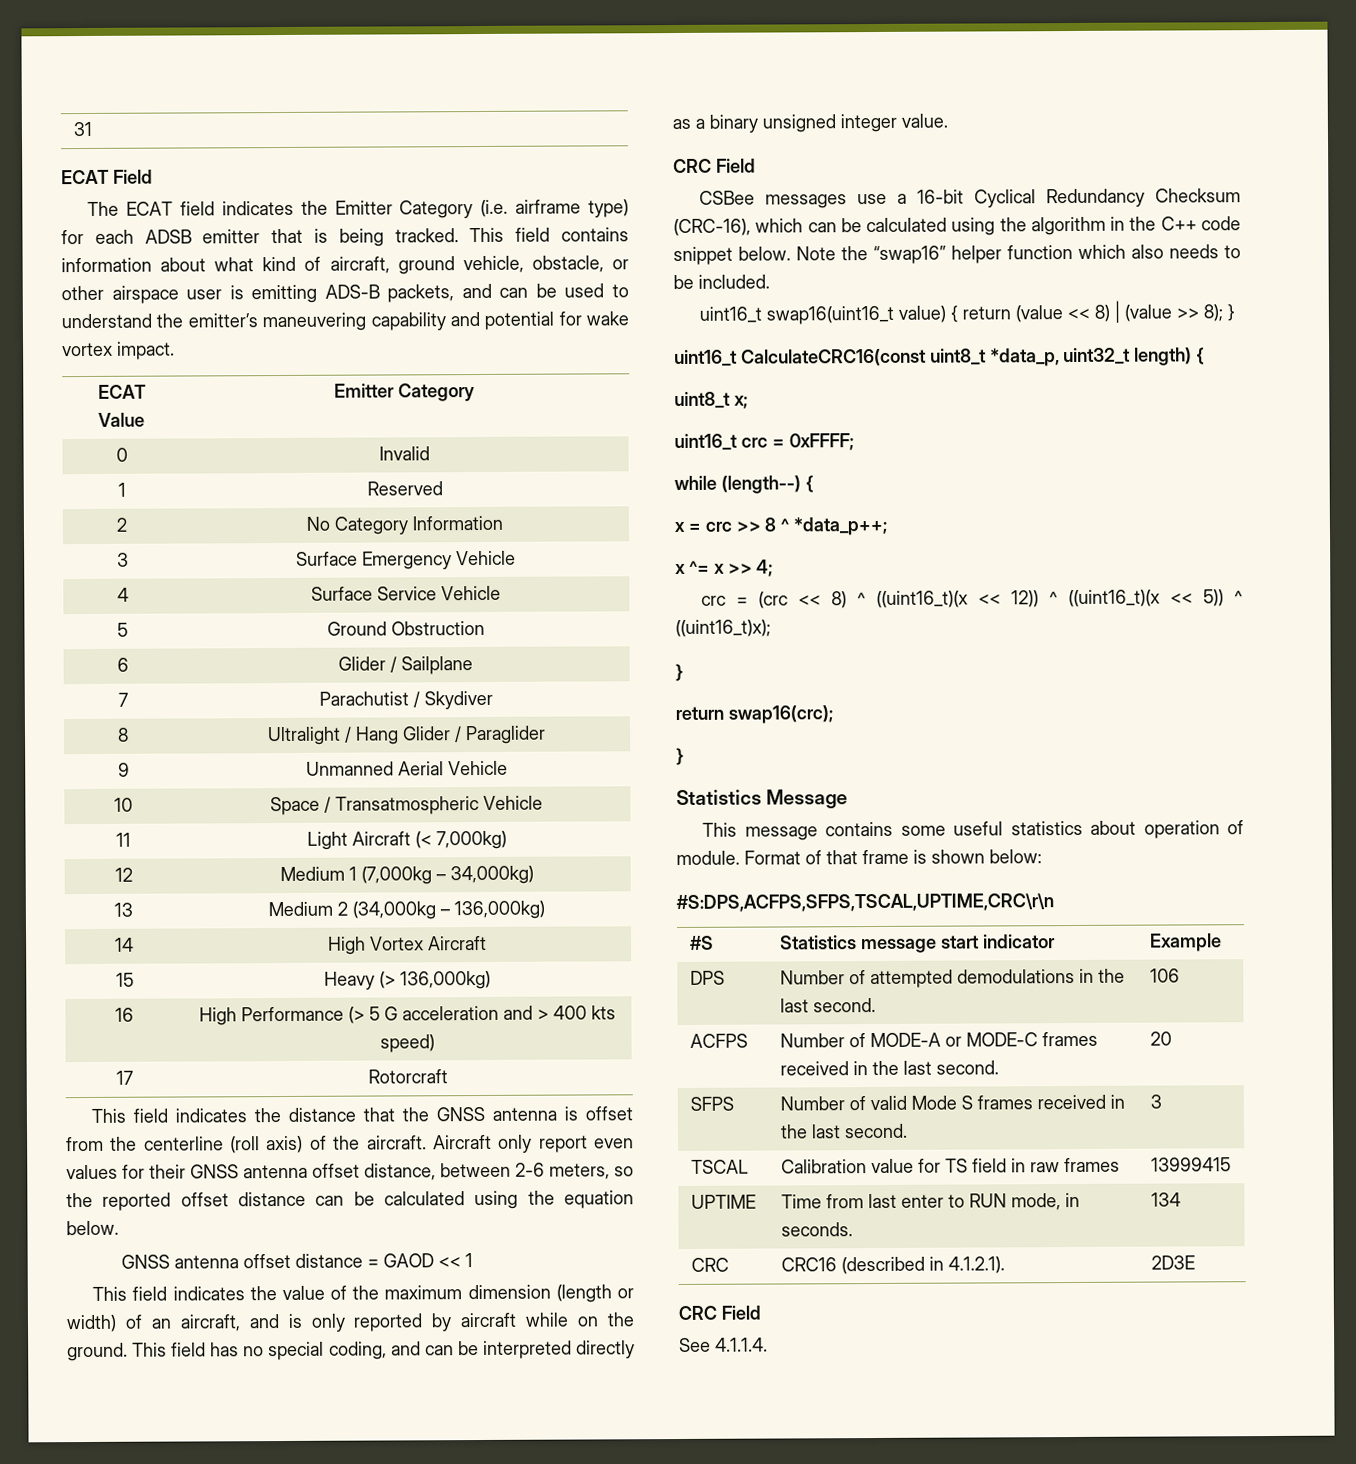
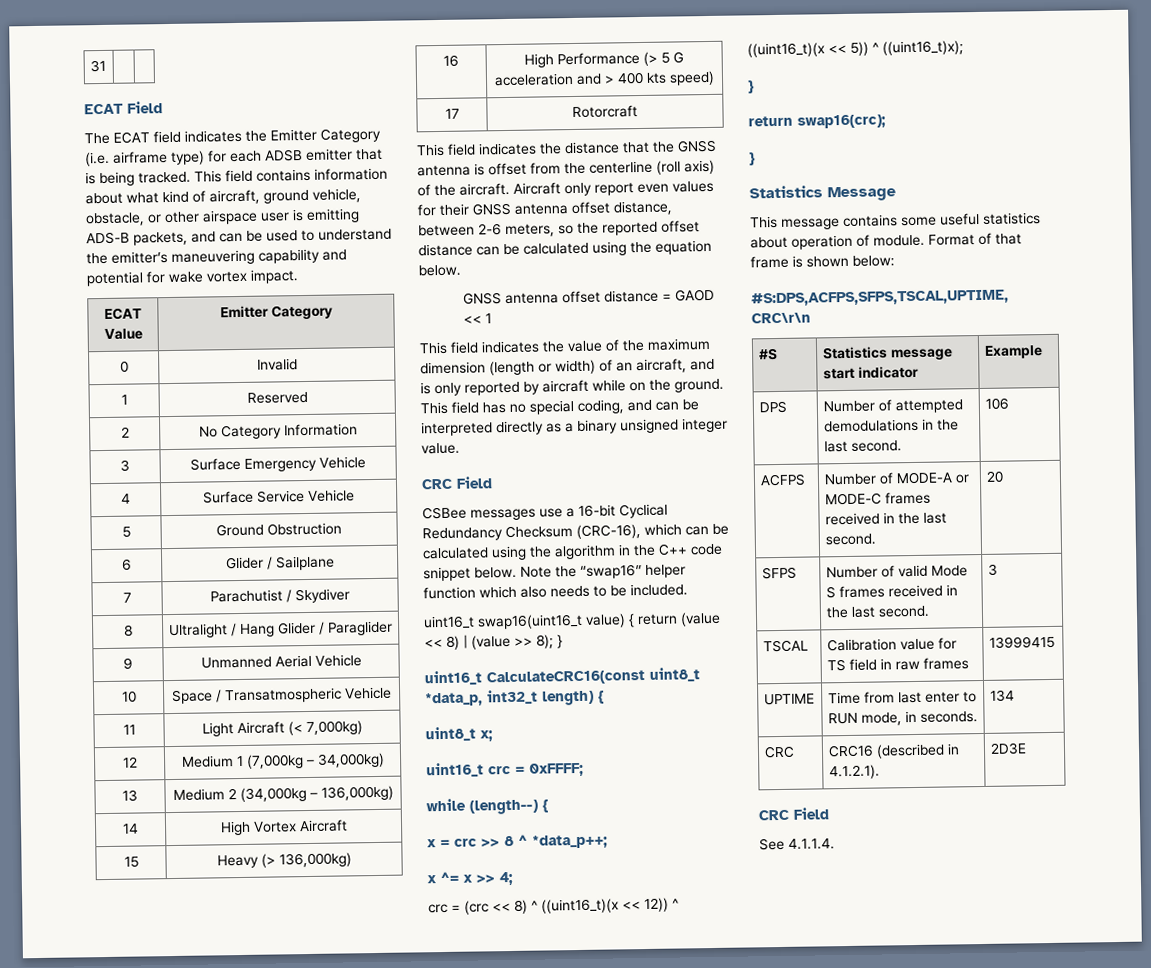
[1063,347,1131,365] uint32_t -> [487,689,538,705] int32_t

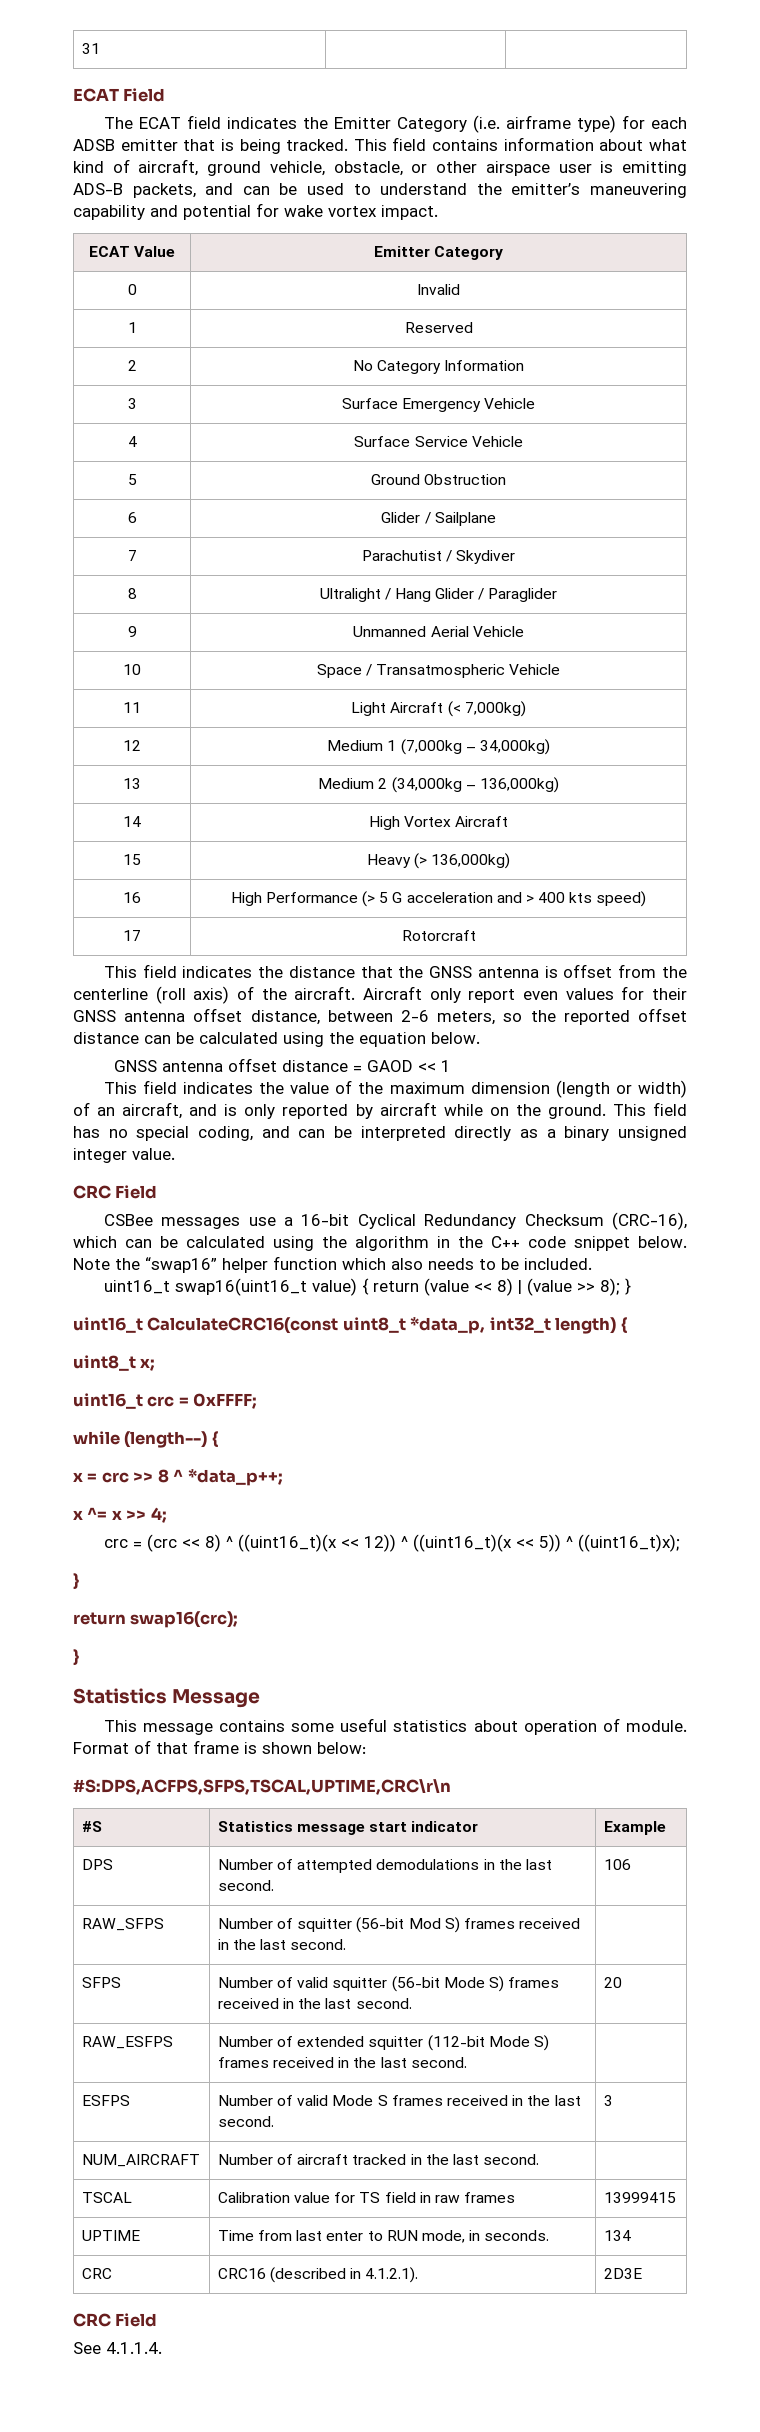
[759,473,806,487] [823,471,970,486] [824,492,882,506] ACFPS | Number of MODE-A or MODE-C -> [81,1918,164,1931] [217,1917,581,1933] [217,1939,347,1950] [81,1977,121,1988] [217,1976,504,1992] RAW_SFPS | Number of squitter (56-bit Mod S) frames received in the last second. | // SFPS | Number of valid squitter (56-bit Mode S)
[761,566,797,580] SFPS -> [81,2036,173,2049] [217,2035,549,2051] [217,2057,467,2068] [81,2095,130,2106] RAW_ESFPS | Number of extended squitter (112-bit Mode S) frames received in the last second. | // ESFPS
(998, 569) none -> [81,2154,200,2167] [217,2154,540,2165] // NUM_AIRCRAFT | Number of aircraft tracked in the last second. |

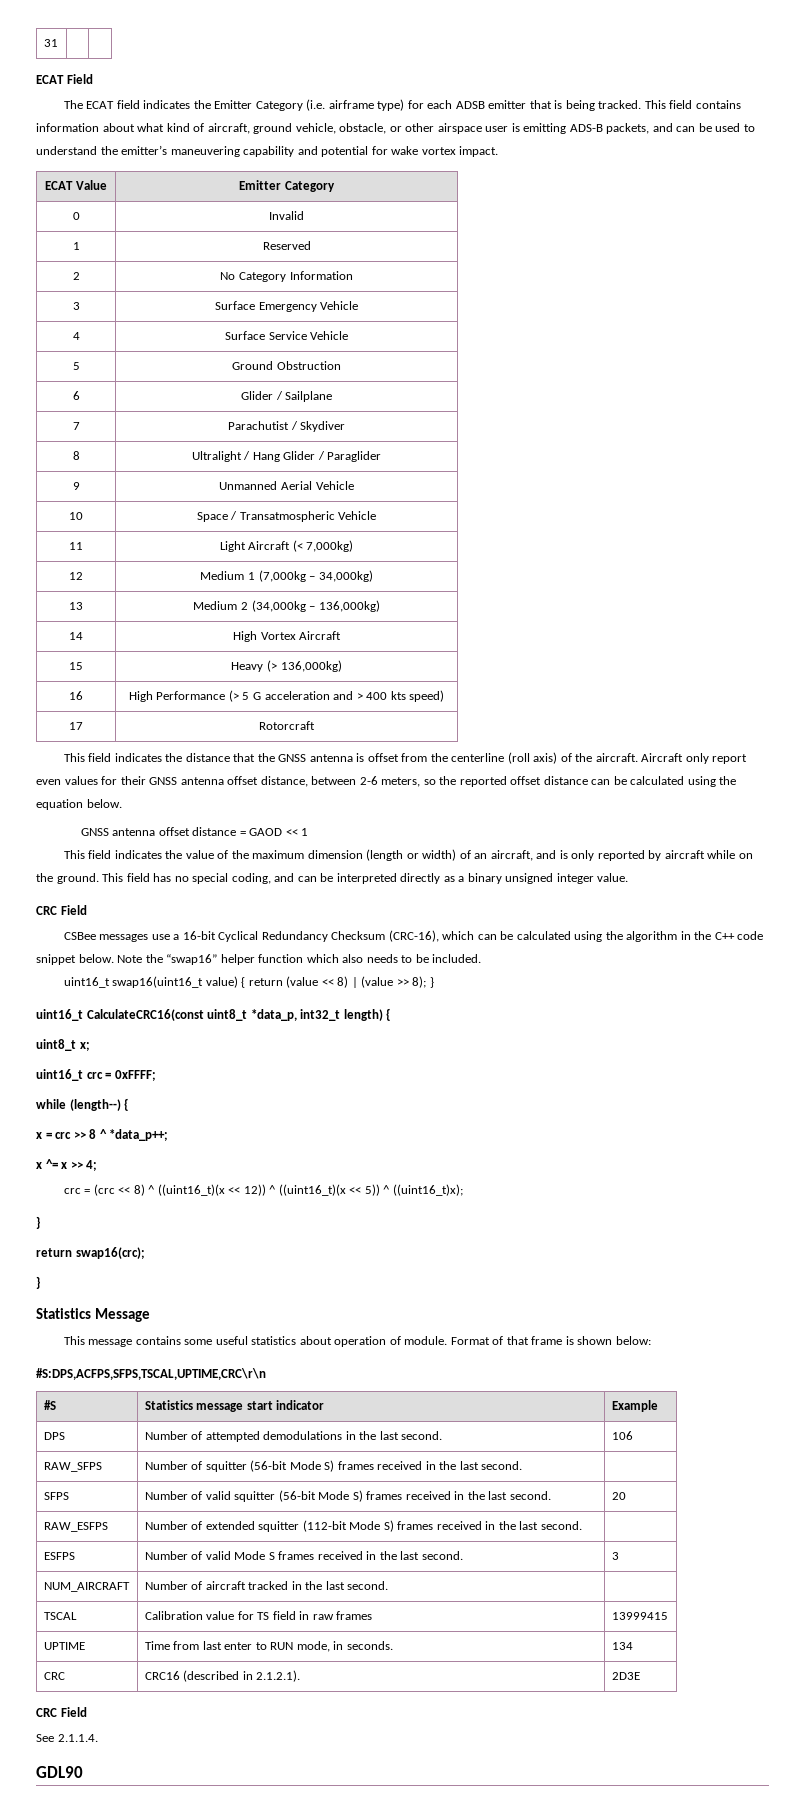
[408,1918,441,1929] Mod -> [289,1461,321,1470] Mode
[365,2267,419,2283] 4.1.2.1). -> [256,1670,301,1682] 2.1.2.1).
[106,2342,162,2354] 4.1.1.4. -> [57,1734,98,1742] [36,1766,83,1778] 2.1.1.4. // GDL90

